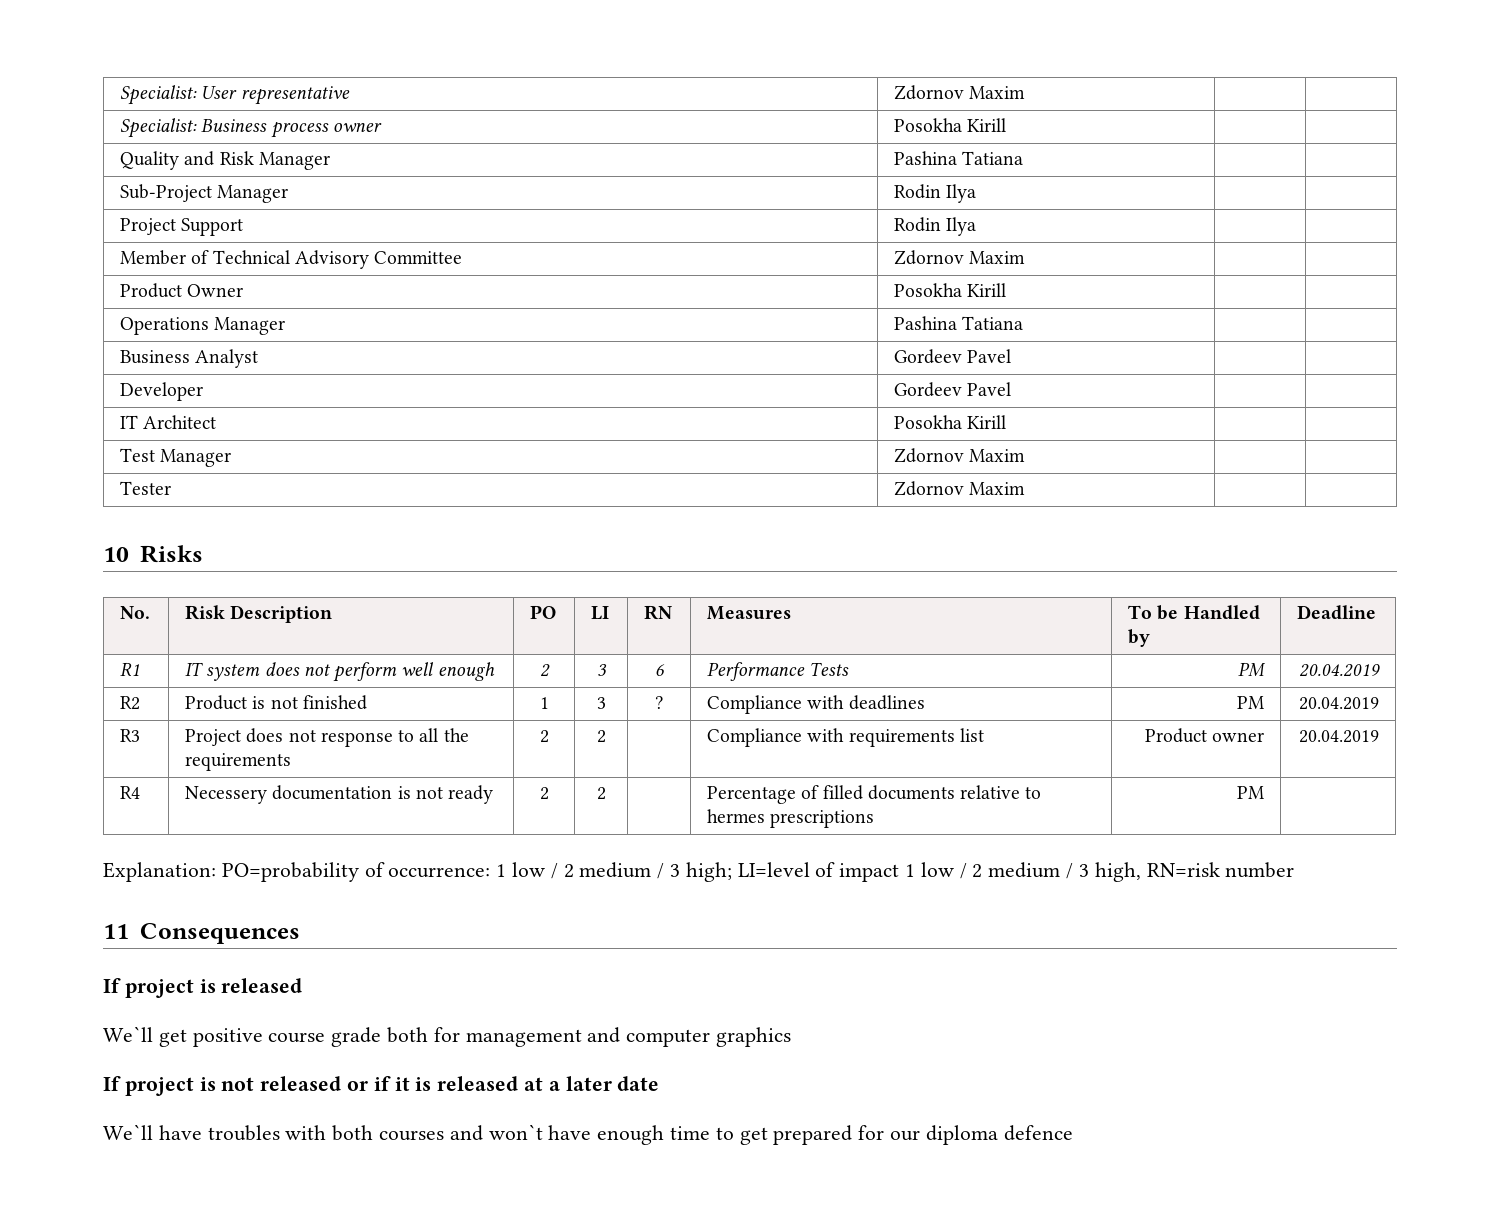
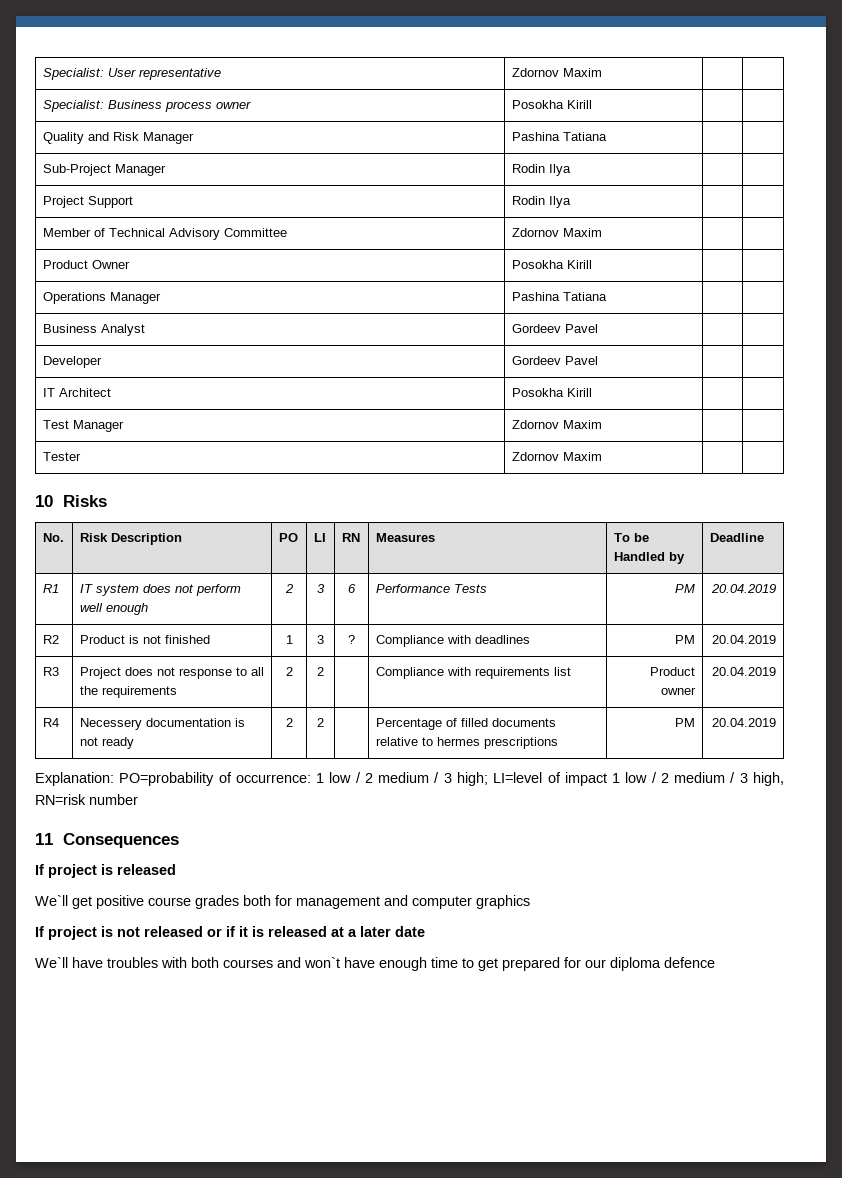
(1264, 792) none -> [712,718,777,727] 20.04.2019
[331,1027,382,1047] grade -> [195,895,239,909] grades

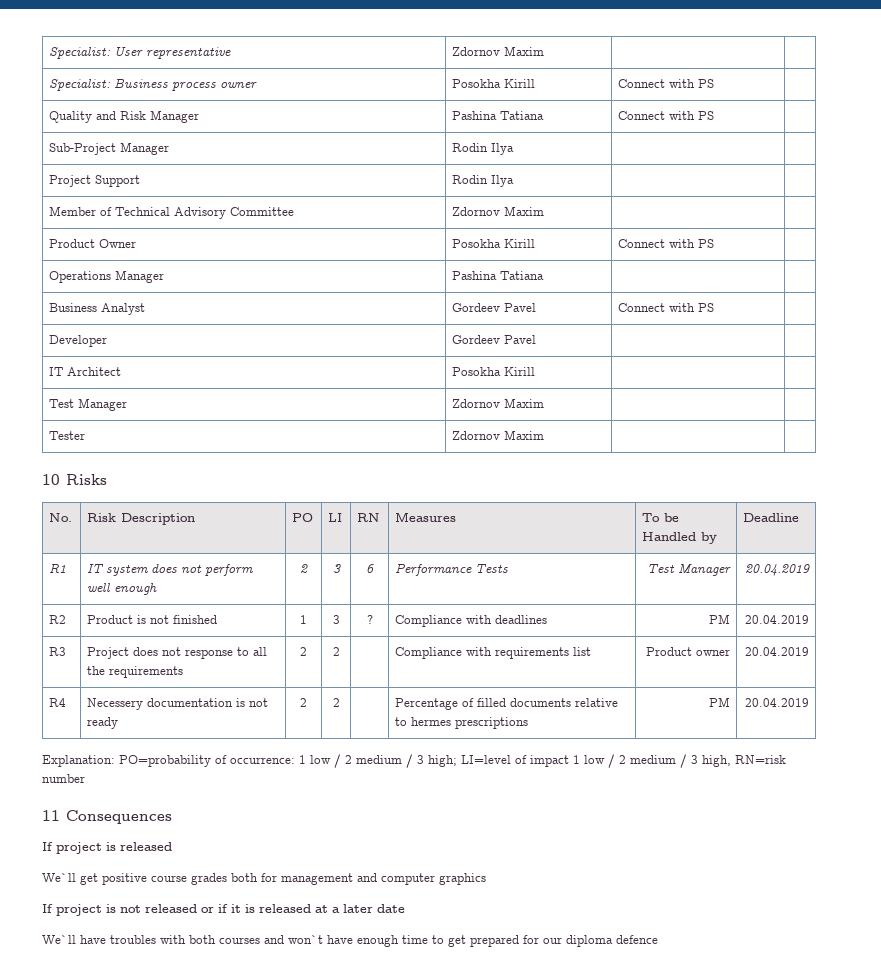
(592, 104) none -> [618,79,715,88] Connect with PS
(607, 136) none -> [618,111,715,120] Connect with PS
(592, 264) none -> [618,239,715,248] Connect with PS
(598, 328) none -> [618,303,715,312] Connect with PS
[675,584,696,593] PM -> [646,563,731,576] Test Manager

